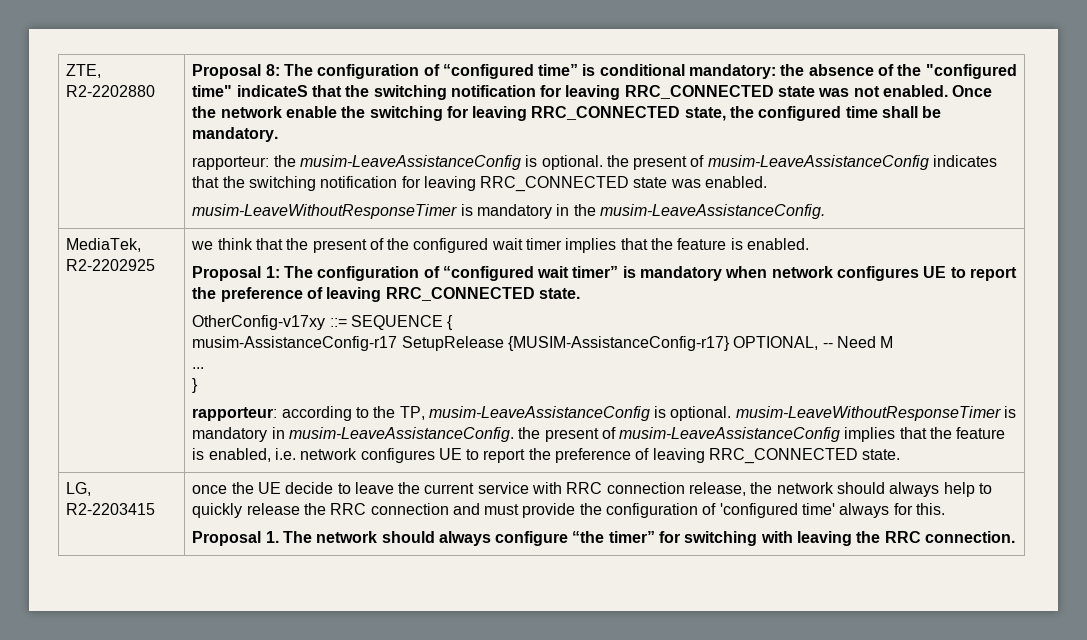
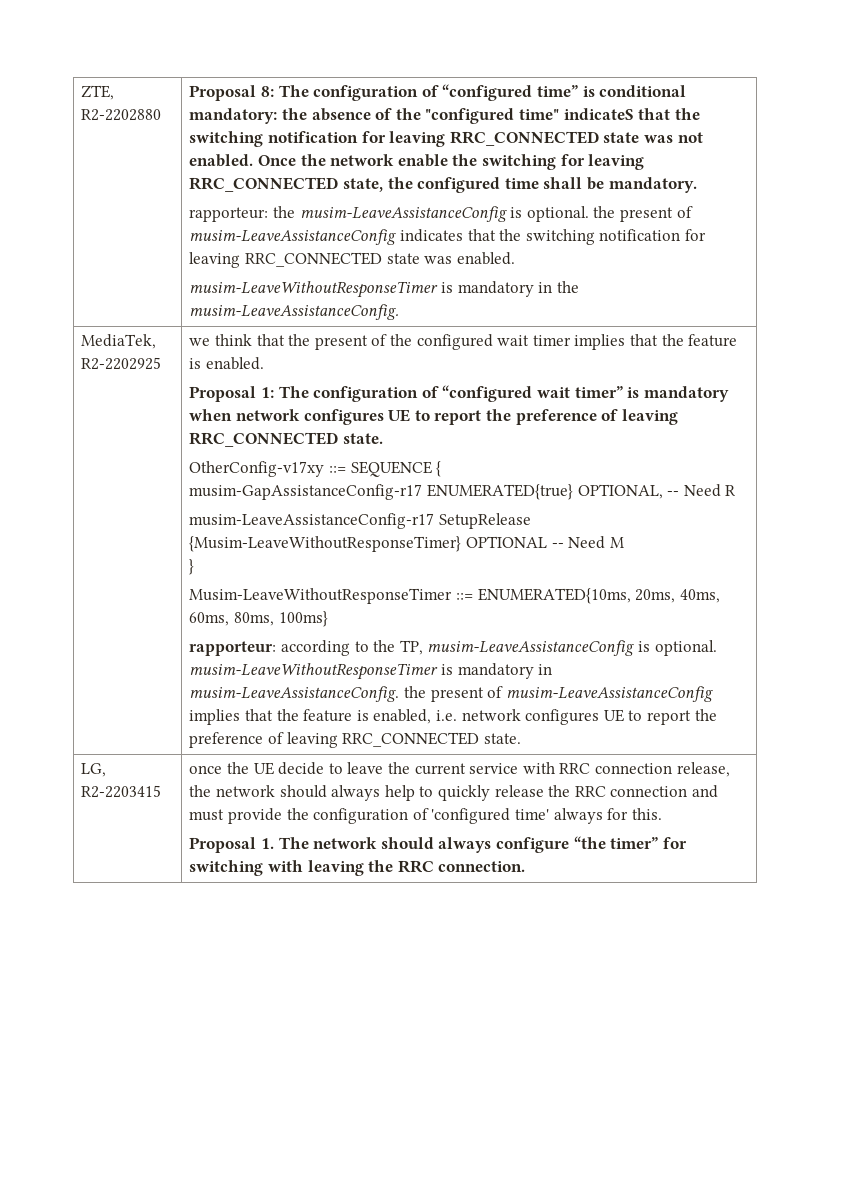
[192,336,894,351] [192,367,205,369] [192,378,199,393] musim-AssistanceConfig-r17 SetupRelease {MUSIM-AssistanceConfig-r17} OPTIONAL, -- Need M // ... // } -> [189,484,737,500] [189,513,532,529] [189,536,624,552] [189,559,195,575] [189,588,720,604] [189,611,328,627] musim-GapAssistanceConfig-r17 ENUMERATED{true} OPTIONAL, -- Need R // musim-LeaveAssistanceConfig-r17 SetupRelease {Musim-LeaveWithoutResponseTimer} OPTIONAL -- Need M // } // Musim-LeaveWithoutResponseTimer ::= ENUMERATED{10ms, 20ms, 40ms, 60ms, 80ms, 100ms}

